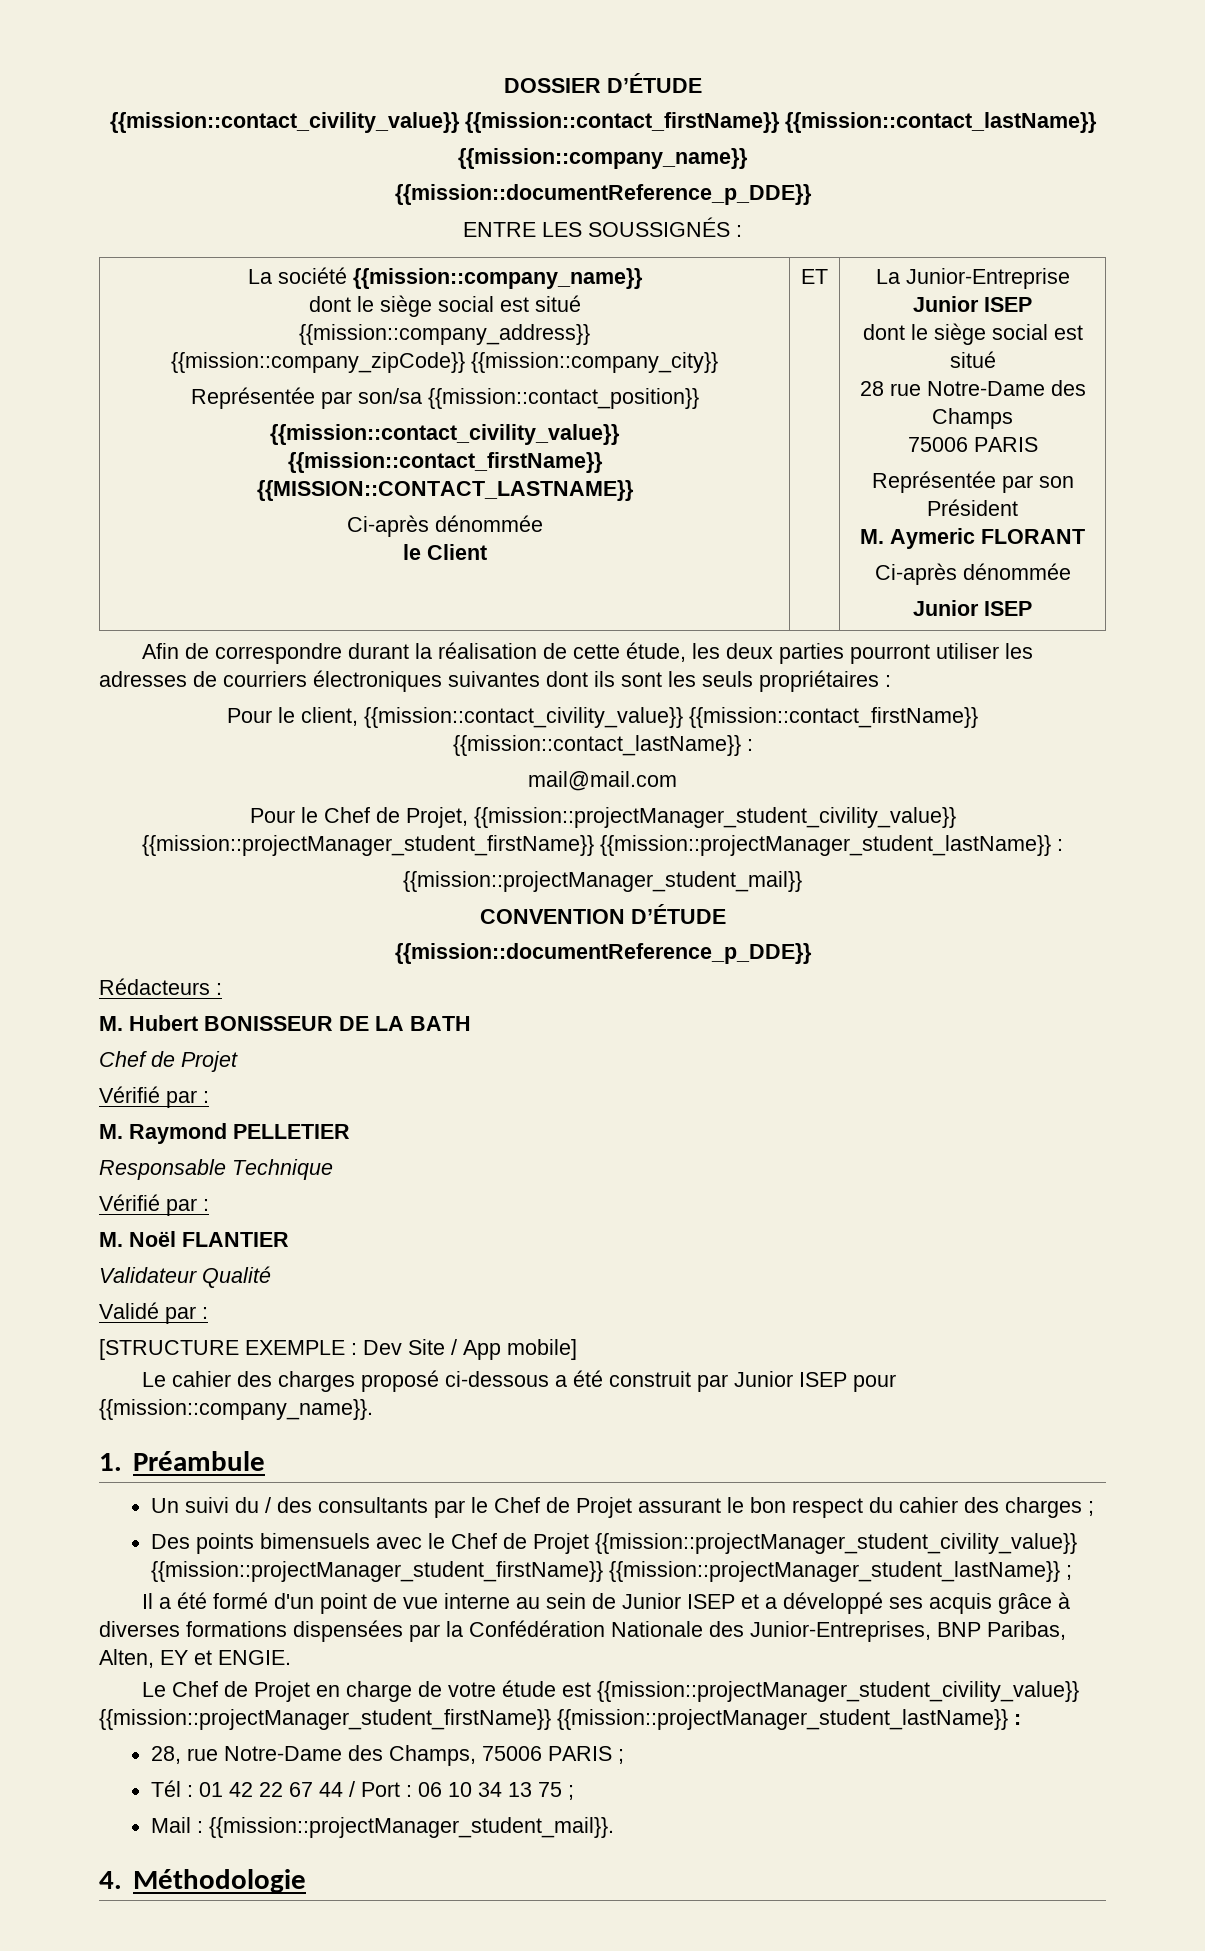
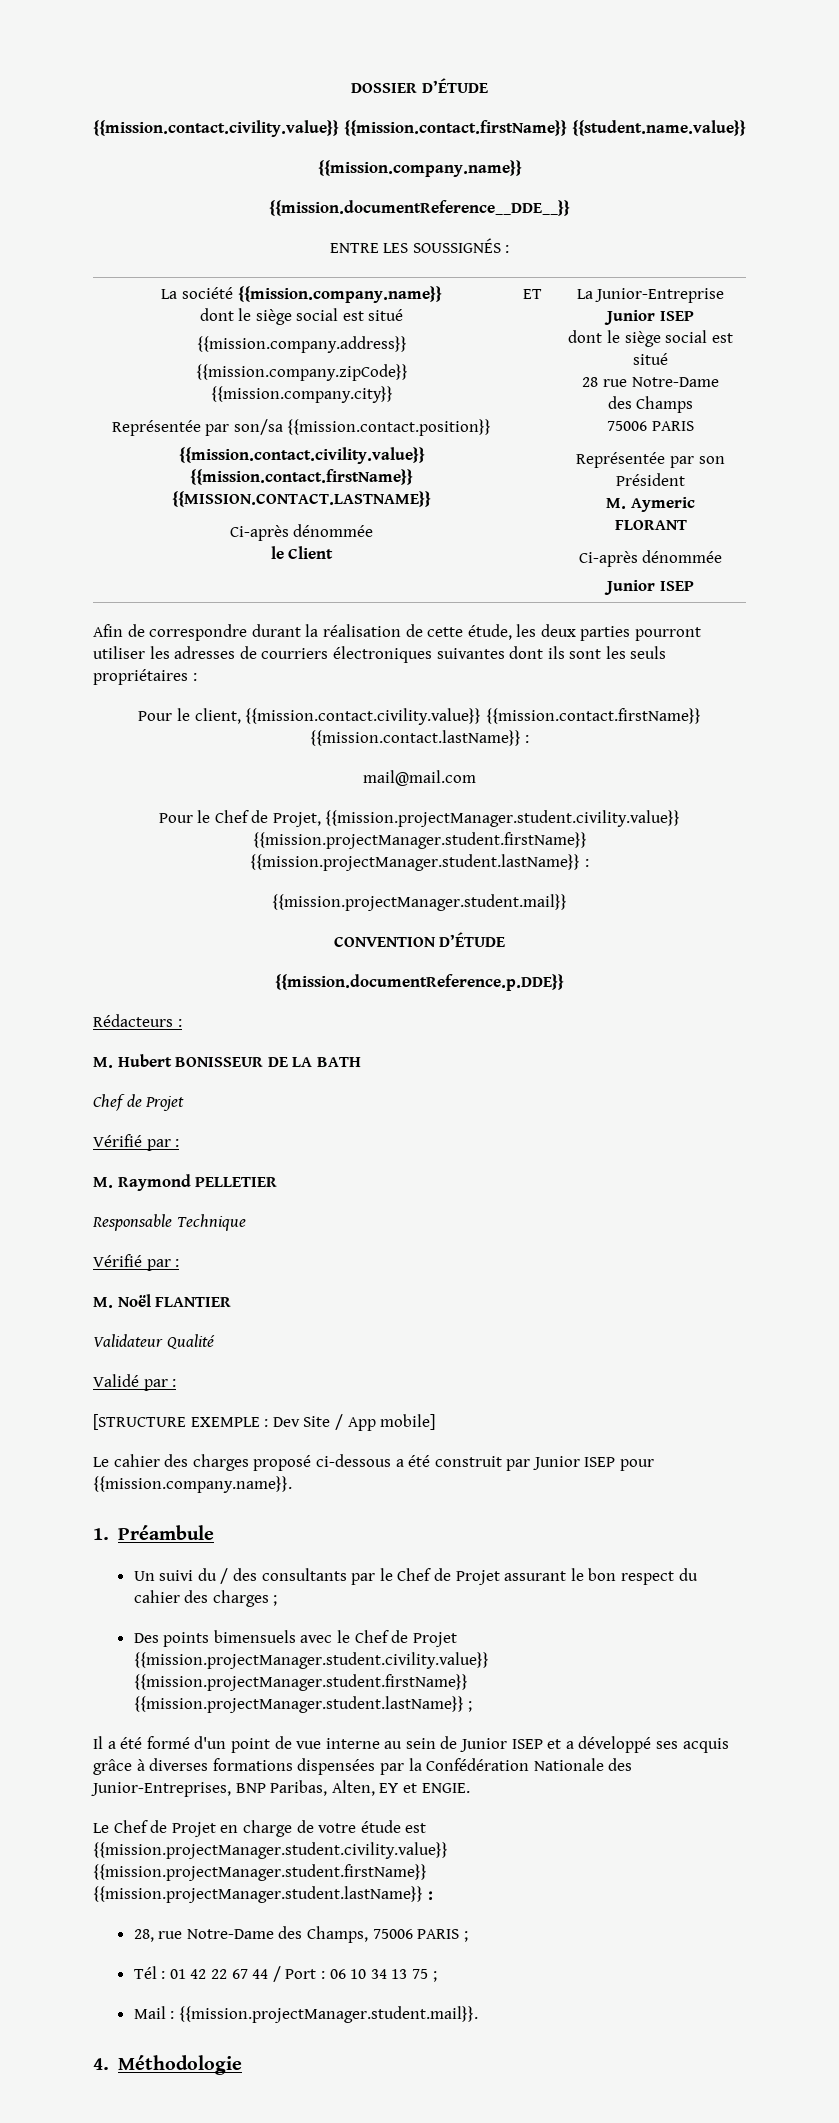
[109,112,1097,133] [458,148,748,169] [394,184,812,205] {{mission::contact_civility_value}} {{mission::contact_firstName}} {{mission::contact_lastName}} // {{mission::company_name}} // {{mission::documentReference_p_DDE}} -> [93,120,746,137] [317,160,522,177] [269,200,570,216] {{mission.contact.civility.value}} {{mission.contact.firstName}} {{student.name.value}} // {{mission.company.name}} // {{mission.documentReference__DDE__}}
[352,268,643,289] [308,295,581,317] [299,324,590,345] [171,352,718,373] {{mission::company_name}} // dont le siège social est situé // {{mission::company_address}} // {{mission::company_zipCode}} {{mission::company_city}} -> [237,286,442,303] [199,308,404,325] [196,336,407,353] [195,364,408,381] [210,386,393,403] {{mission.company.name}} // dont le siège social est situé // {{mission.company.address}} // {{mission.company.zipCode}} {{mission.company.city}}
[427,388,699,409] [270,424,620,445] [287,452,603,473] [256,480,634,501] {{mission::contact_position}} // {{mission::contact_civility_value}} {{mission::contact_firstName}} {{MISSION::CONTACT_LASTNAME}} -> [287,419,492,436] [178,447,425,464] [190,469,413,485] [172,491,431,507] {{mission.contact.position}} // {{mission.contact.civility.value}} {{mission.contact.firstName}} {{MISSION.CONTACT.LASTNAME}}
[364,707,978,728] [452,735,741,756] {{mission::contact_civility_value}} {{mission::contact_firstName}} {{mission::contact_lastName}} -> [245,708,701,725] [309,730,521,746] {{mission.contact.civility.value}} {{mission.contact.firstName}} {{mission.contact.lastName}}
[473,807,956,828] [142,835,1063,856] [403,871,802,892] {{mission::projectManager_student_civility_value}} {{mission::projectManager_student_firstName}} {{mission::projectManager_student_lastName}} : // {{mission::projectManager_student_mail}} -> [325,810,681,827] [252,832,587,849] [250,854,589,871] [272,894,567,911] {{mission.projectManager.student.civility.value}} {{mission.projectManager.student.firstName}} {{mission.projectManager.student.lastName}} : // {{mission.projectManager.student.mail}}
[394,943,812,964] {{mission::documentReference_p_DDE}} -> [275,974,564,991] {{mission.documentReference.p.DDE}}
[99,1399,373,1420] {{mission::company_name}}. -> [93,1476,292,1493] {{mission.company.name}}.
[594,1533,1077,1554] [150,1561,1060,1582] {{mission::projectManager_student_civility_value}} {{mission::projectManager_student_firstName}} {{mission::projectManager_student_lastName}} -> [133,1652,489,1669] [133,1674,468,1691] [133,1696,464,1713] {{mission.projectManager.student.civility.value}} {{mission.projectManager.student.firstName}} {{mission.projectManager.student.lastName}}
[597,1681,1080,1702] [99,1709,1008,1730] {{mission::projectManager_student_civility_value}} {{mission::projectManager_student_firstName}} {{mission::projectManager_student_lastName}} -> [93,1842,448,1859] [93,1864,427,1881] [93,1886,423,1903] {{mission.projectManager.student.civility.value}} {{mission.projectManager.student.firstName}} {{mission.projectManager.student.lastName}}
[208,1817,614,1838] {{mission::projectManager_student_mail}}. -> [178,2006,478,2023] {{mission.projectManager.student.mail}}.

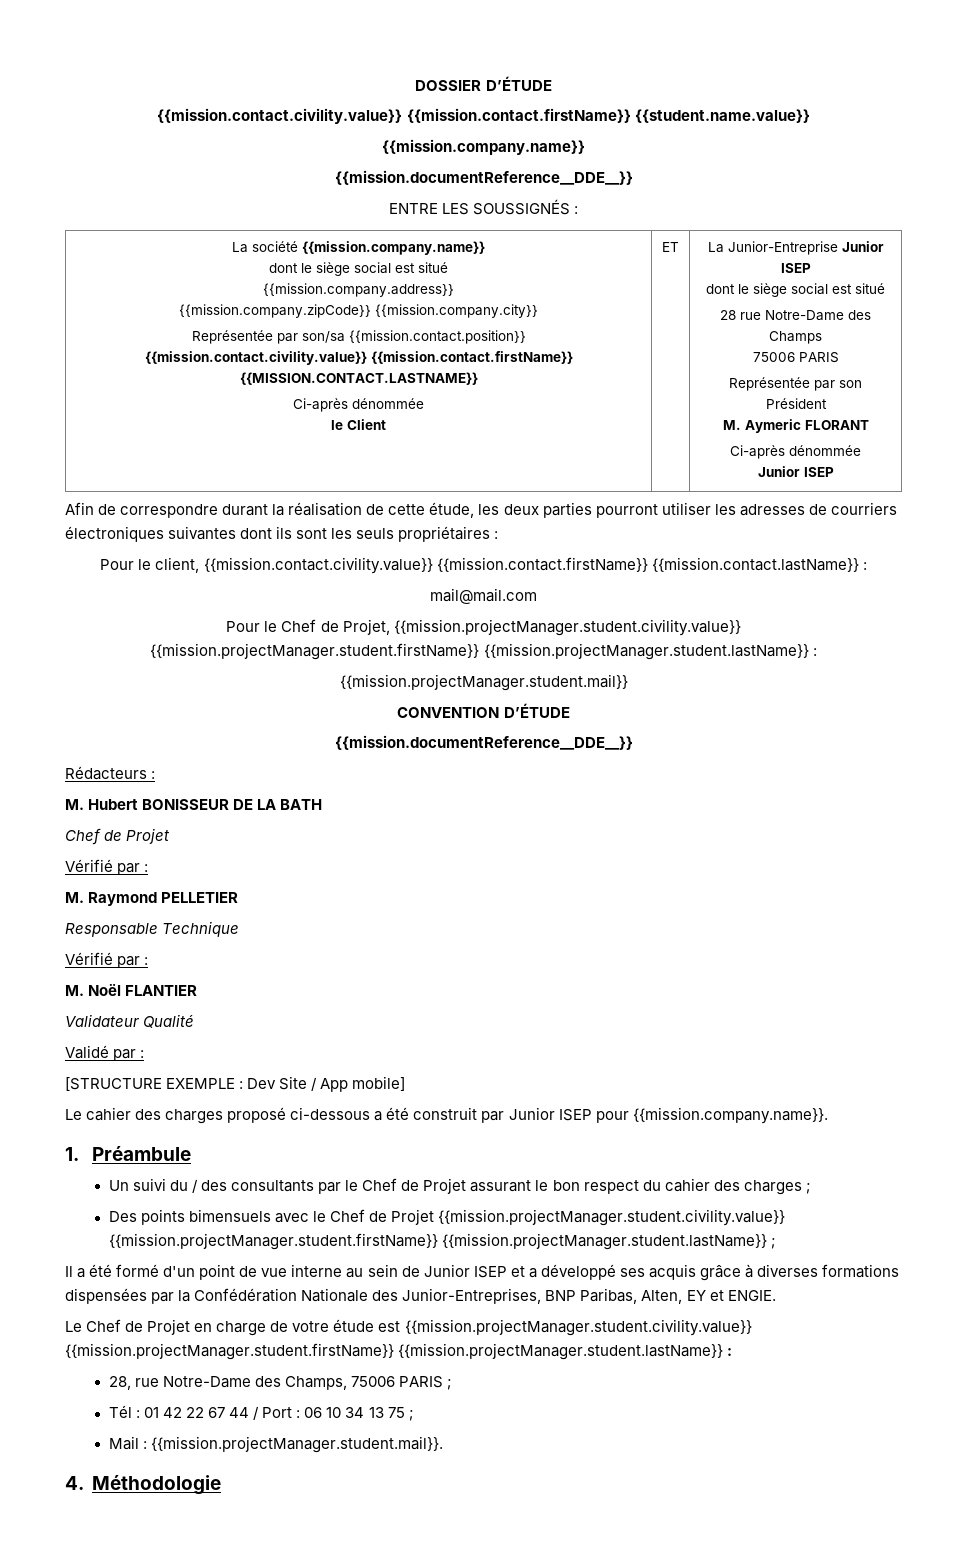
[275,974,564,991] {{mission.documentReference.p.DDE}} -> [334,735,633,750] {{mission.documentReference__DDE__}}

